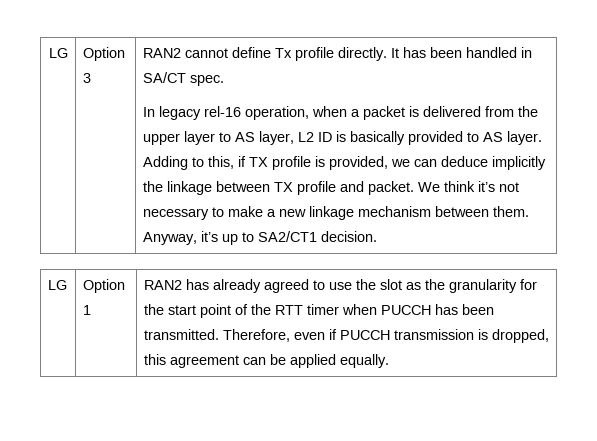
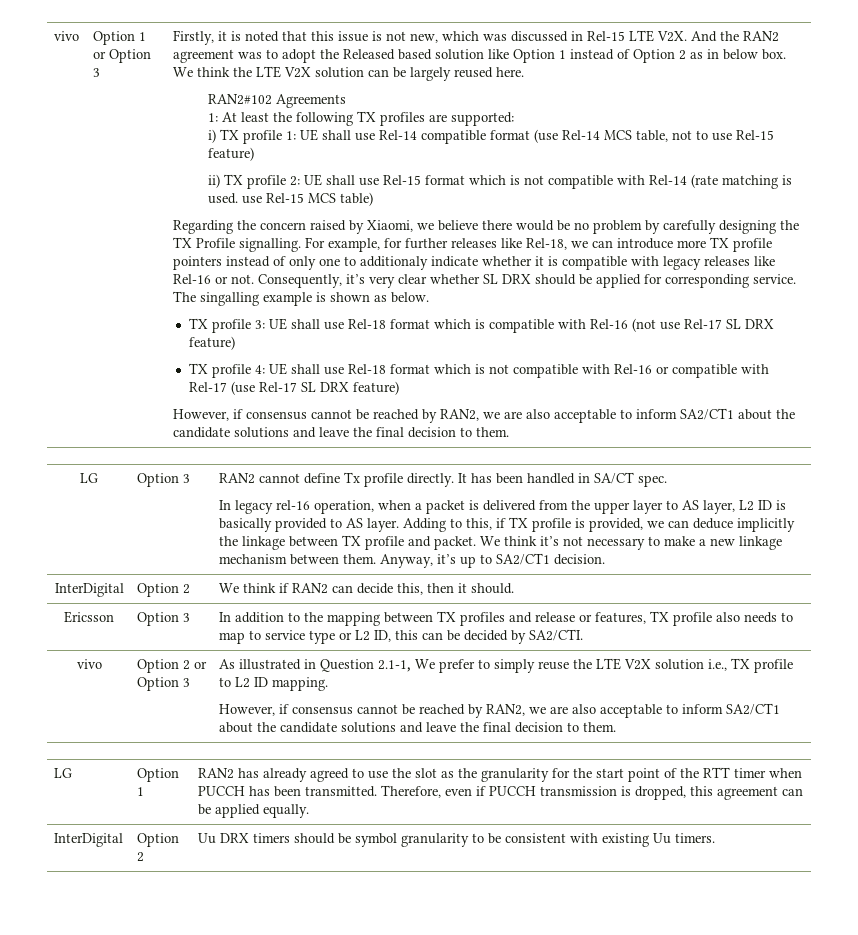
(48, 53) none -> [53,31,79,41] [92,31,146,45] [92,49,151,63] [92,68,100,77] [172,30,779,45] [172,49,786,63] [172,66,524,81] [208,94,347,108] [208,111,515,126] [208,129,775,144] [208,147,255,161] [208,174,793,189] [208,192,374,206] [172,220,799,234] [172,237,772,252] [172,256,775,270] [172,274,796,288] [172,291,429,306] [188,318,774,333] [188,336,235,350] [188,363,769,378] [188,381,399,395] [172,408,795,423] [172,427,509,438] vivo | Option 1 or Option 3 | Firstly, it is noted that this issue is not new, which was discussed in Rel-15 LTE V2X. And the RAN2 agreement was to adopt the Released based solution like Option 1 instead of Option 2 as in below box. We think the LTE V2X solution can be largely reused here. // RAN2#102 Agreements // 1: At least the following TX profiles are supported: // i) TX profile 1: UE shall use Rel-14 compatible format (use Rel-14 MCS table, not to use Rel-15 feature) // ii) TX profile 2: UE shall use Rel-15 format which is not compatible with Rel-14 (rate matching is used. use Rel-15 MCS table) // Regarding the concern raised by Xiaomi, we believe there would be no problem by carefully designing the TX Profile signalling. For example, for further releases like Rel-18, we can introduce more TX profile pointers instead of only one to additionaly indicate whether it is compatible with legacy releases like Rel-16 or not. Consequently, it’s very clear whether SL DRX should be applied for corresponding service. The singalling example is shown as below. // TX profile 3: UE shall use Rel-18 format which is compatible with Rel-16 (not use Rel-17 SL DRX feature) // TX profile 4: UE shall use Rel-18 format which is not compatible with Rel-16 or compatible with Rel-17 (use Rel-17 SL DRX feature) // However, if consensus cannot be reached by RAN2, we are also acceptable to inform SA2/CT1 about the candidate solutions and leave the final decision to them. //
(377, 236) none -> [54,583,124,597] [136,583,190,597] [218,583,514,595] [64,611,114,623] [136,612,190,626] [218,611,793,626] [218,629,583,644] [76,659,102,669] [136,659,207,673] [136,677,190,691] [218,658,793,673] [218,677,328,691] [218,703,780,718] [218,722,616,733] // InterDigital | Option 2 | We think if RAN2 can decide this, then it should. // Ericsson | Option 3 | In addition to the mapping between TX profiles and release or features, TX profile also needs to map to service type or L2 ID, this can be decided by SA2/CTI. // vivo | Option 2 or Option 3 | As illustrated in Question 2.1-1, We prefer to simply reuse the LTE V2X solution i.e., TX profile to L2 ID mapping. // However, if consensus cannot be reached by RAN2, we are also acceptable to inform SA2/CT1 about the candidate solutions and leave the final decision to them.
(389, 361) none -> [53,833,123,847] [136,833,179,847] [136,852,144,862] [197,833,715,847] // InterDigital | Option 2 | Uu DRX timers should be symbol granularity to be consistent with existing Uu timers.

